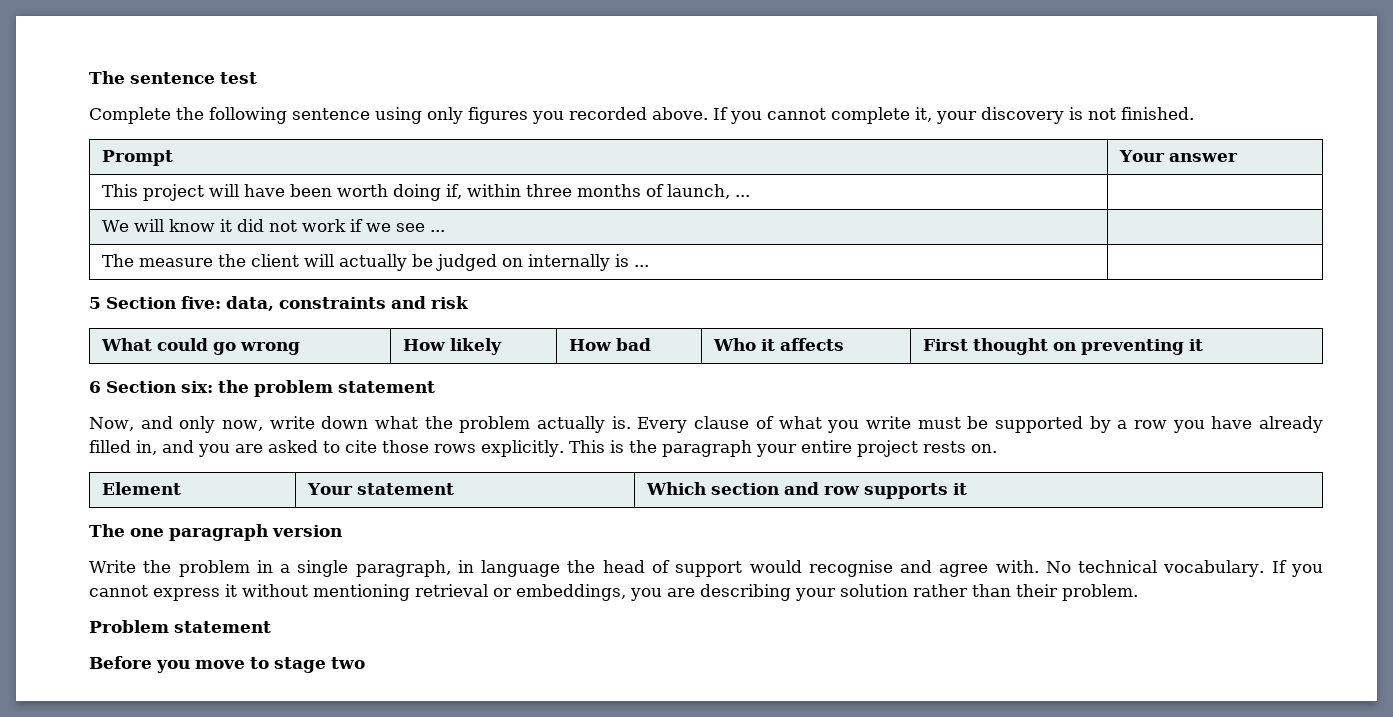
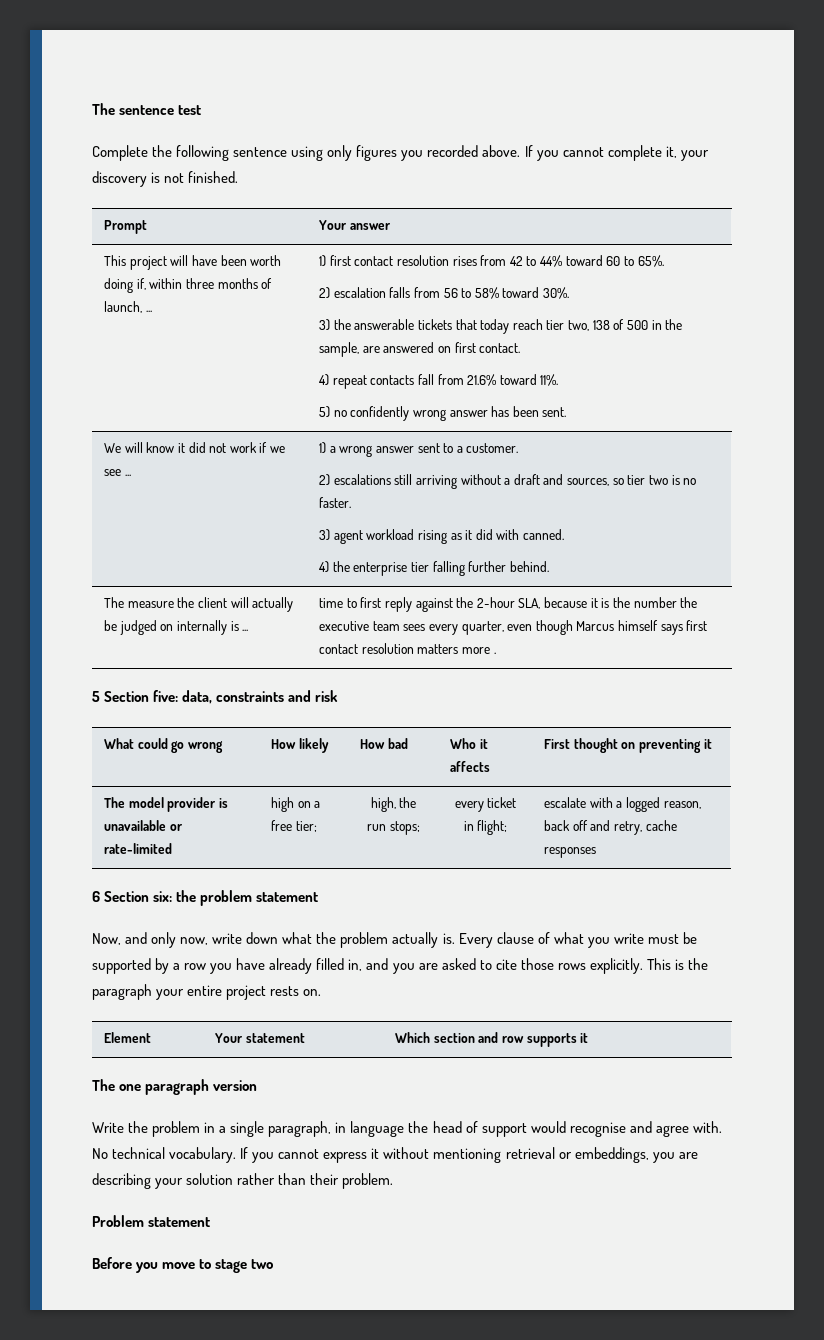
(750, 196) none -> [318,255,664,267] [318,287,570,299] [318,319,683,334] [318,342,521,357] [318,374,559,389] [318,406,567,421] 1) first contact resolution rises from 42 to 44% toward 60 to 65%. // 2) escalation falls from 56 to 58% toward 30%. // 3) the answerable tickets that today reach tier two, 138 of 500 in the sample, are answered on first contact. // 4) repeat contacts fall from 21.6% toward 11%. // 5) no confidently wrong answer has been sent.
(445, 231) none -> [318,442,519,457] [318,474,697,489] [318,497,351,508] [318,529,565,544] [318,561,549,576] 1) a wrong answer sent to a customer. // 2) escalations still arriving without a draft and sources, so tier two is no faster. // 3) agent workload rising as it did with canned. // 4) the enterprise tier falling further behind.
(649, 266) none -> [318,597,698,612] [318,620,708,635] [318,643,496,654] time to first reply against the 2-hour SLA, because it is the number the executive team sees every quarter, even though Marcus himself says first contact resolution matters more .
(1203, 345) none -> [103,797,228,812] [103,820,183,831] [103,843,172,854] [270,797,321,812] [270,820,317,832] [370,797,417,812] [367,821,420,835] [454,797,517,812] [463,820,508,835] [543,797,701,812] [543,820,677,835] [543,847,596,858] // The model provider is unavailable or rate-limited | high on a free tier; | high, the run stops; | every ticket in flight; | escalate with a logged reason, back off and retry, cache responses

